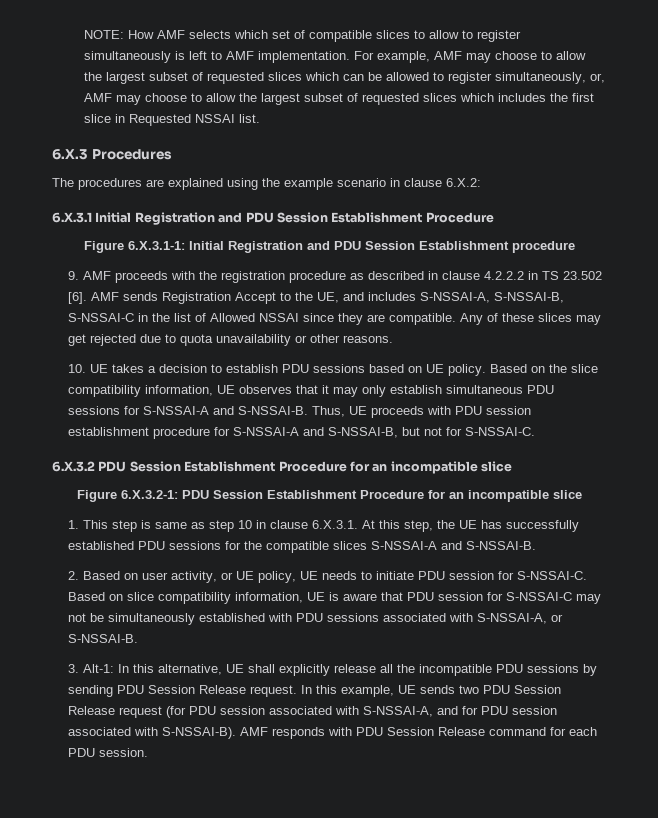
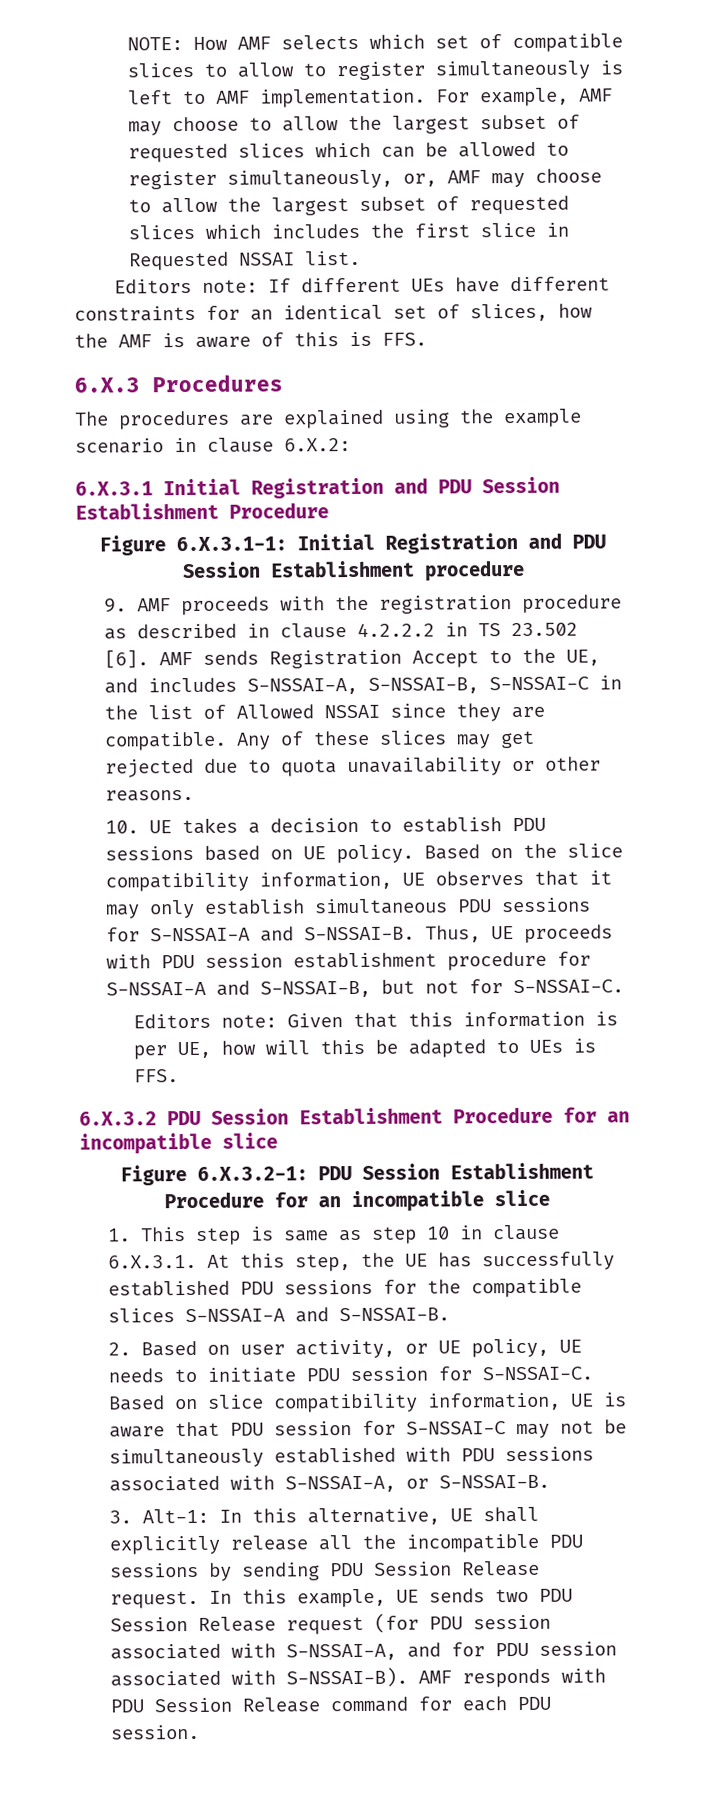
(260, 118) none -> [114,276,611,294] [74,303,593,322] [74,331,427,348] // Editors note: If different UEs have different constraints for an identical set of slices, how the AMF is aware of this is FFS.
(535, 431) none -> [133,1011,619,1029] [133,1038,597,1060] [134,1069,180,1083] // Editors note: Given that this information is per UE, how will this be adapted to UEs is FFS.

